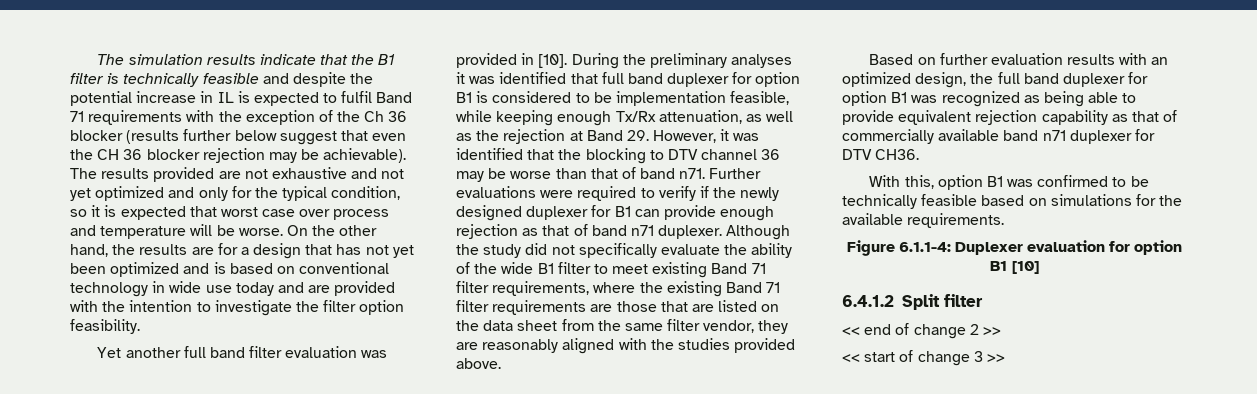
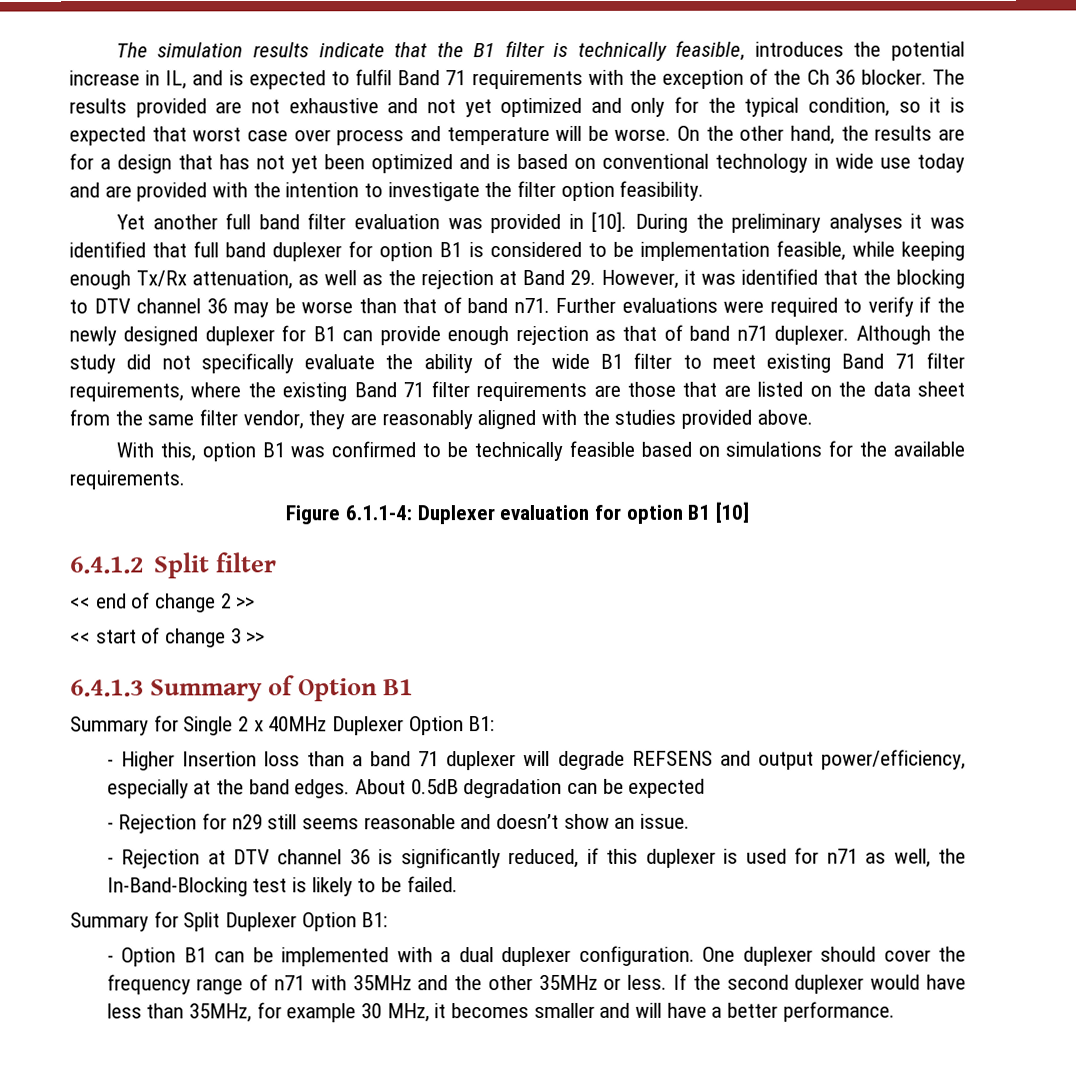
[202,72,346,87] feasible and despite -> [675,40,844,61] feasible, introduces
[217,92,234,103] IL -> [165,70,224,90] IL, and
[70,129,407,145] [70,148,407,163] blocker (results further below suggest that even the CH 36 blocker rejection may be achievable). -> [860,69,927,85] blocker.
[869,53,1169,65] [842,72,1149,88] [842,91,1137,107] [842,110,1178,125] [842,129,1155,144] [842,149,920,160] // Based on further evaluation results with an optimized design, the full band duplexer for option B1 was recognized as being able to provide equivalent rejection capability as that of commercially available band n71 duplexer for DTV CH36. -> (813, 417) none
(1005, 358) none -> [70,675,413,702] [70,715,496,736] [106,749,966,771] [106,778,706,799] [106,813,690,834] [106,847,966,869] [106,876,458,897] [70,911,389,932] [106,945,966,967] [106,973,967,995] [106,1001,895,1023] // 6.4.1.3 Summary of Option B1 // Summary for Single 2 x 40MHz Duplexer Option B1: // - Higher Insertion loss than a band 71 duplexer will degrade REFSENS and output power/efficiency, especially at the band edges. About 0.5dB degradation can be expected // - Rejection for n29 still seems reasonable and doesn’t show an issue. // - Rejection at DTV channel 36 is significantly reduced, if this duplexer is used for n71 as well, the In-Band-Blocking test is likely to be failed. // Summary for Split Duplexer Option B1: // - Option B1 can be implemented with a dual duplexer configuration. One duplexer should cover the frequency range of n71 with 35MHz and the other 35MHz or less. If the second duplexer would have less than 35MHz, for example 30 MHz, it becomes smaller and will have a better performance.

